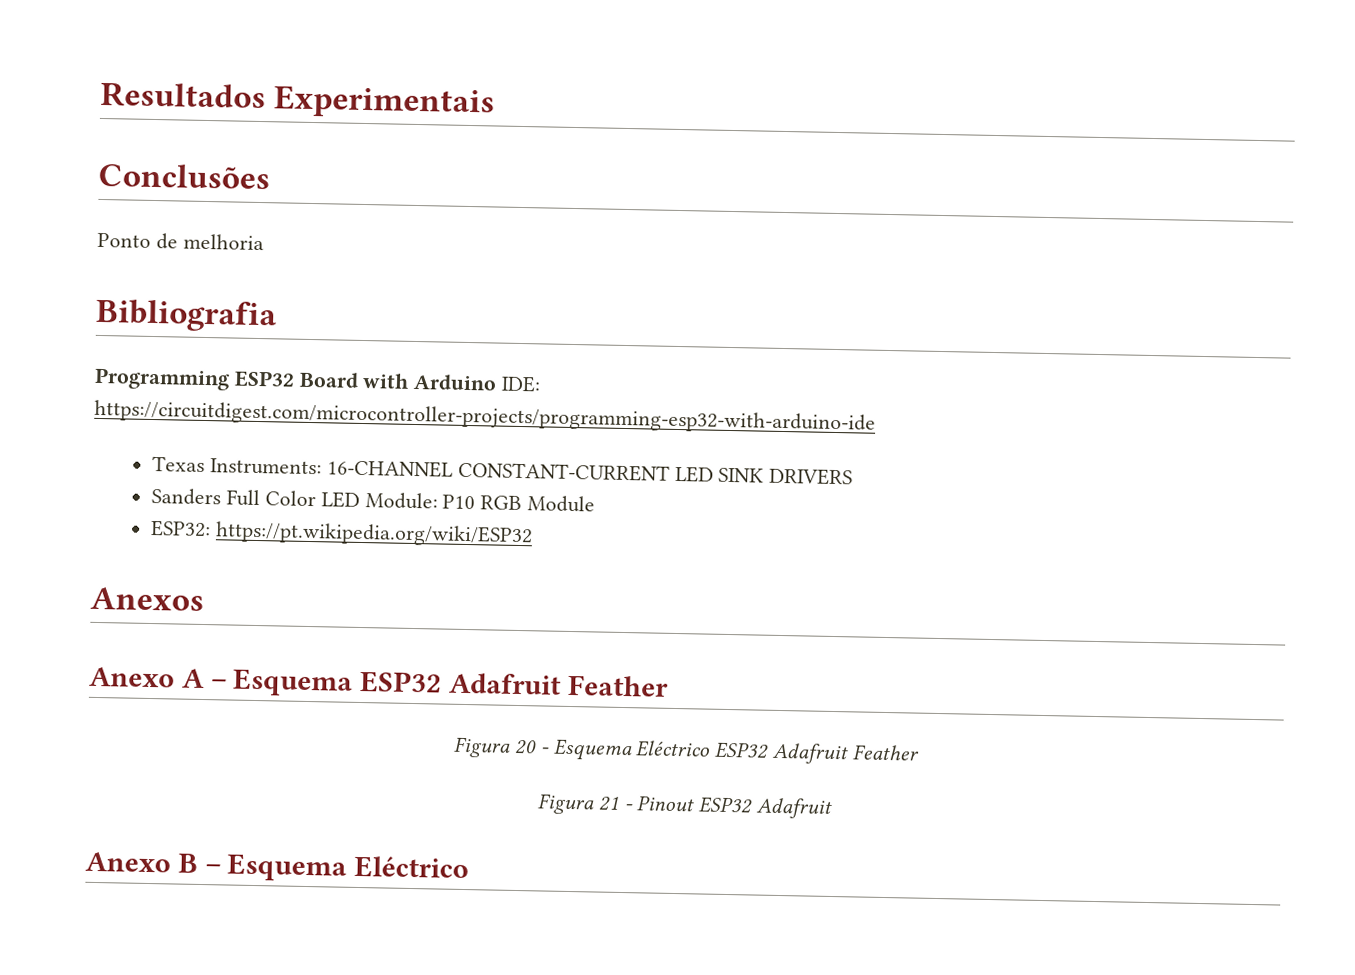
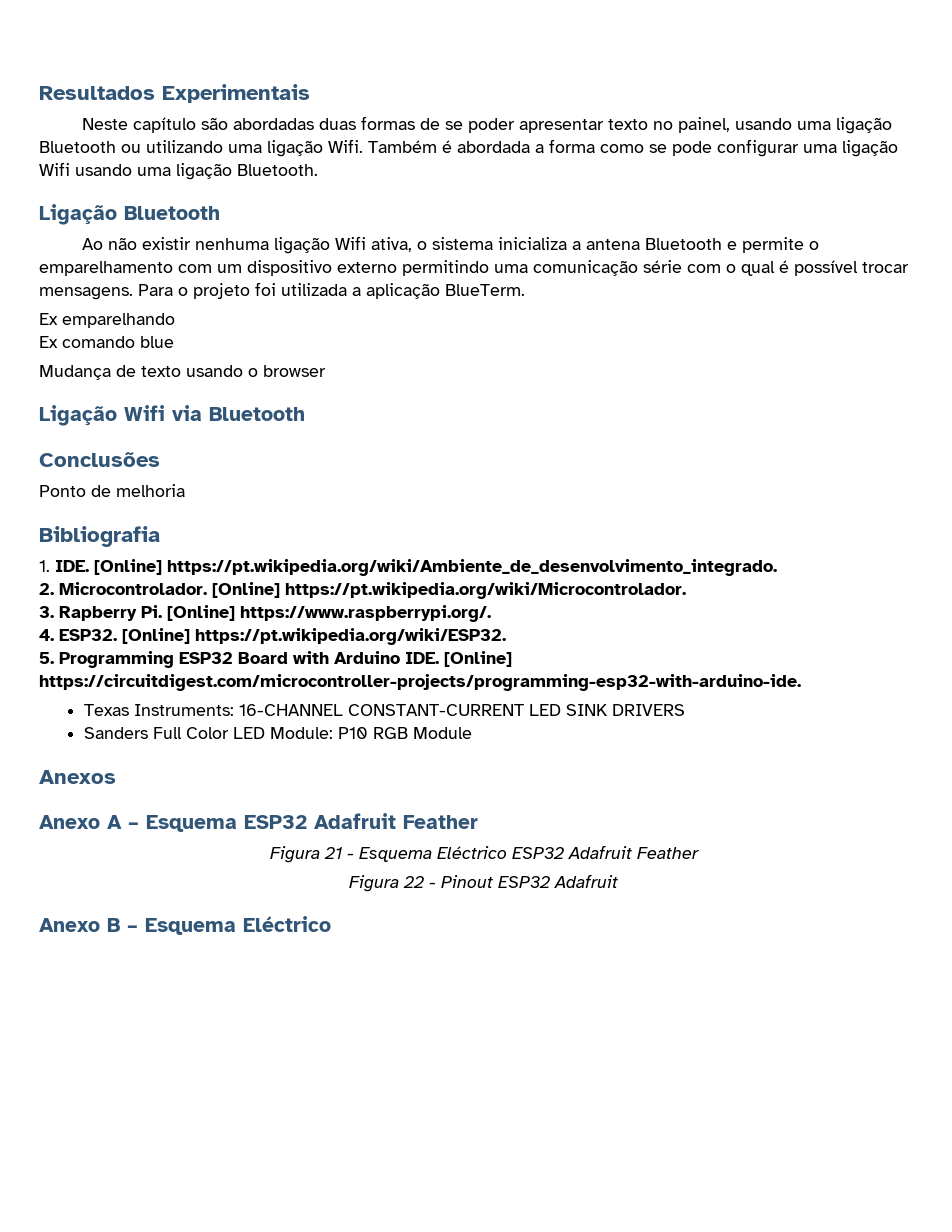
(496, 102) none -> [81,116,892,134] [39,139,898,157] [39,162,318,180] [39,204,220,225] [81,236,819,254] [39,260,909,276] [39,282,525,300] [39,313,175,328] [39,336,174,348] [39,365,326,380] [39,405,305,426] // Neste capítulo são abordadas duas formas de se poder apresentar texto no painel, usando uma ligação Bluetooth ou utilizando uma ligação Wifi. Também é abordada a forma como se pode configurar uma ligação Wifi usando uma ligação Bluetooth. // Ligação Bluetooth // Ao não existir nenhuma ligação Wifi ativa, o sistema inicializa a antena Bluetooth e permite o emparelhamento com um dispositivo externo permitindo uma comunicação série com o qual é possível trocar mensagens. Para o projeto foi utilizada a aplicação BlueTerm. // Ex emparelhando // Ex comando blue // Mudança de texto usando o browser // Ligação Wifi via Bluetooth
(277, 315) none -> [39,559,777,576] [39,582,686,599] [39,605,491,622] [39,628,506,645] [39,652,54,664] 1. IDE. [Online] https://pt.wikipedia.org/wiki/Ambiente_de_desenvolvimento_integrado. // 2. Microcontrolador. [Online] https://pt.wikipedia.org/wiki/Microcontrolador. // 3. Rapberry Pi. [Online] https://www.raspberrypi.org/. // 4. ESP32. [Online] https://pt.wikipedia.org/wiki/ESP32. // 5.
[501,375,542,393] [94,399,876,435] IDE: https://circuitdigest.com/microcontroller-projects/programming-esp32-with-arduino-ide -> [405,651,512,667] [39,674,801,691] IDE. [Online] https://circuitdigest.com/microcontroller-projects/programming-esp32-with-arduino-ide.
[150,519,534,548] // ESP32: https://pt.wikipedia.org/wiki/ESP32 -> (472, 733) none
[513,739,537,755] 20 -> [323,847,342,859] 21
[597,795,620,811] 21 -> [403,876,424,888] 22

